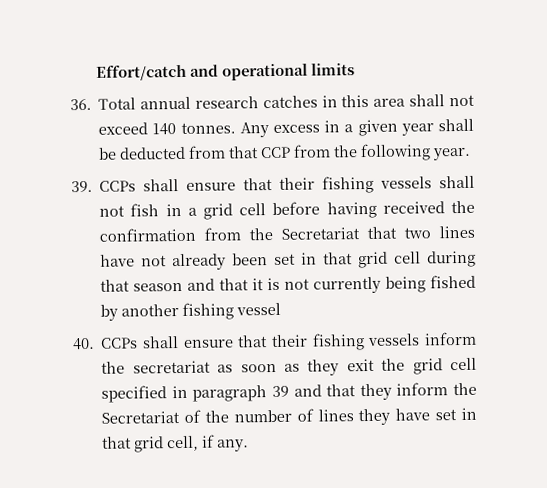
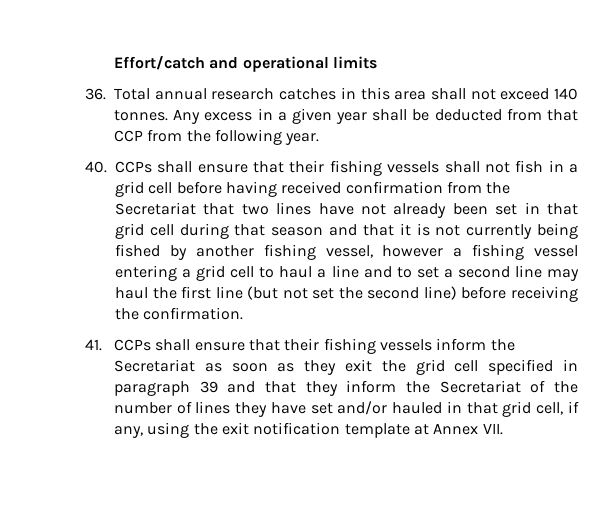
[71,180,93,193] 39. -> [85,161,107,173] 40.
[451,200,476,214] the -> (342, 187) none
[236,302,282,316] [72,337,95,351] vessel // 40. -> [325,244,578,260] [115,265,579,281] [115,286,579,302] [115,307,244,320] [85,339,102,351] vessel, however a fishing vessel entering a grid cell to haul a line and to set a second line may haul the first line (but not set the second line) before receiving the confirmation. // 41.
[132,360,211,374] secretariat -> [113,359,195,372] Secretariat
(458, 415) none -> [337,401,443,415] and/or hauled
[217,439,250,452] any. -> [113,422,503,438] any, using the exit notification template at Annex VII.

